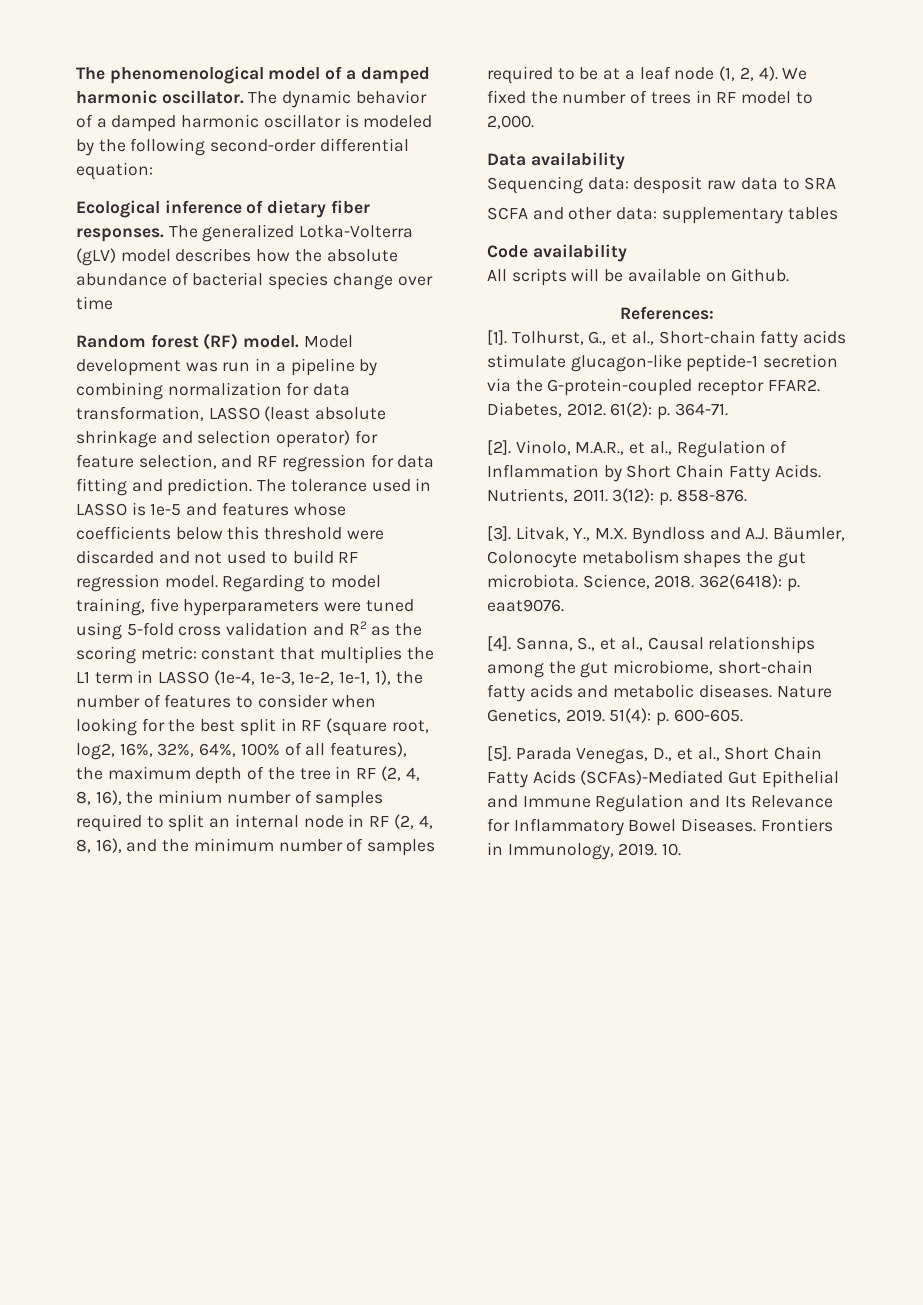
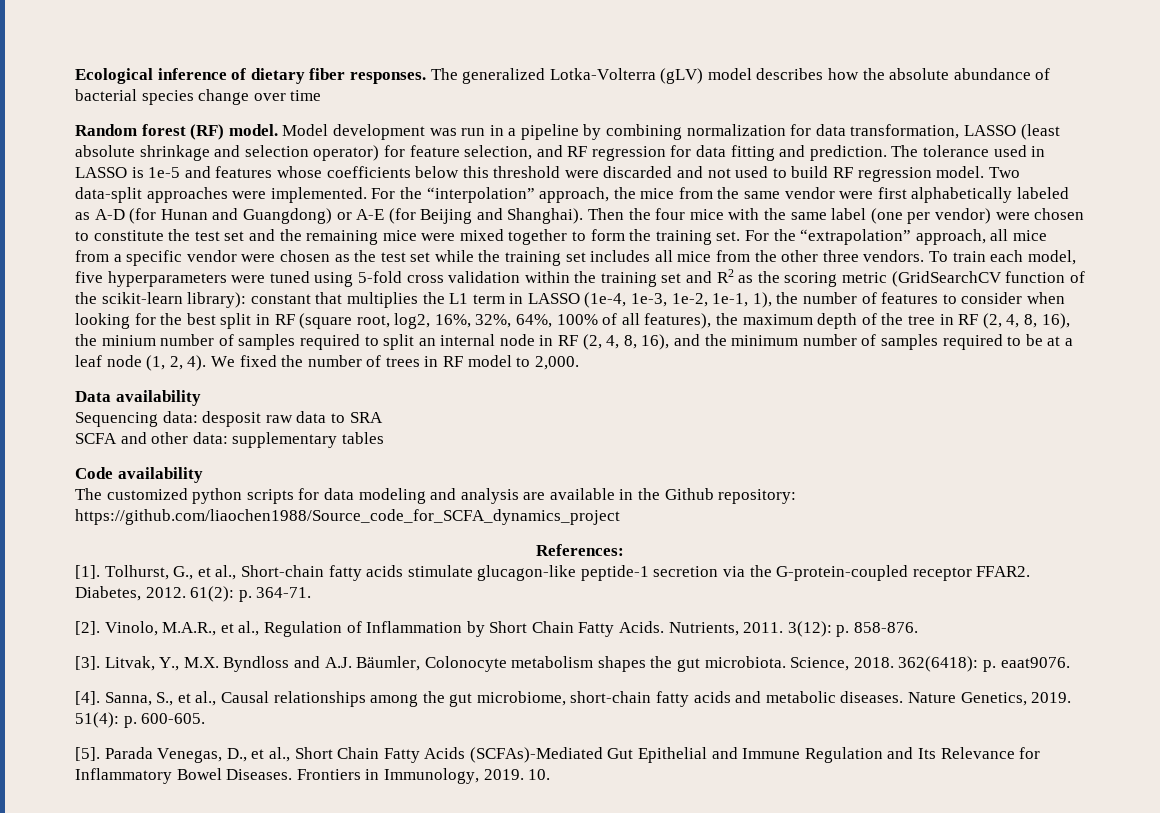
[76,66,430,84] [76,90,427,108] [76,114,433,132] [76,138,409,156] [76,162,153,180] The phenomenological model of a damped harmonic oscillator. The dynamic behavior of a damped harmonic oscillator is modeled by the following second-order differential equation: // -> (75, 76) none
[222,574,381,592] [76,598,145,616] Regarding to model training, -> [988,167,1020,178] [75,187,1070,203] [75,208,1085,224] [75,229,1047,245] [75,250,1076,266] Two data-split approaches were implemented. For the “interpolation” approach, the mice from the same vendor were first alphabetically labeled as A-D (for Hunan and Guangdong) or A-E (for Beijing and Shanghai). Then the four mice with the same label (one per vendor) were chosen to constitute the test set and the remaining mice were mixed together to form the training set. For the “extrapolation” approach, all mice from a specific vendor were chosen as the test set while the training set includes all mice from the other three vendors. To train each model,
(309, 629) none -> [524,271,682,287] within the training set
[140,646,197,660] metric: -> [842,271,1085,287] [75,292,247,308] metric (GridSearchCV function of the scikit-learn library):
[487,268,790,286] All scripts will be available on Github. -> [75,488,797,504] [75,509,620,525] The customized python scripts for data modeling and analysis are available in the Github repository: https://github.com/liaochen1988/Source_code_for_SCFA_dynamics_project

